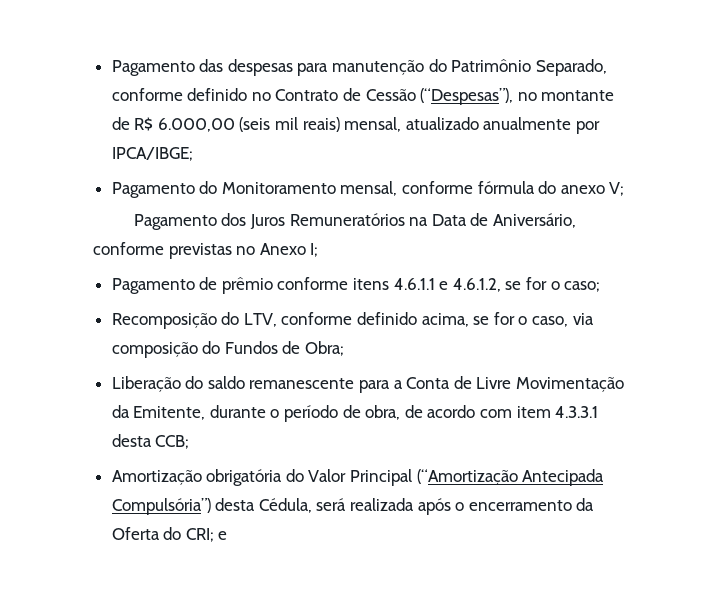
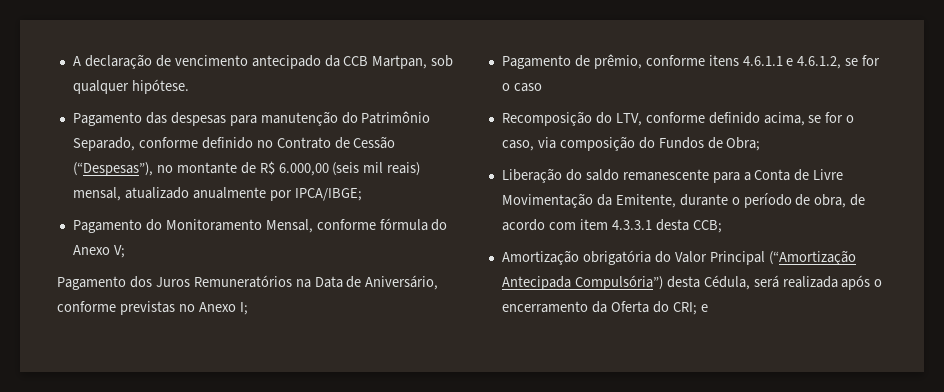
(111, 68) none -> [72,54,454,69] [72,79,189,94] A declaração de vencimento antecipado da CCB Martpan, sob qualquer hipótese. //
[340,181,398,196] mensal, -> [265,219,313,233] Mensal,
[560,185,605,194] anexo -> [72,245,110,255] Anexo
[221,277,273,294] prêmio -> [593,54,642,69] prêmio,
[564,281,601,292] caso; -> [513,83,542,92] caso

